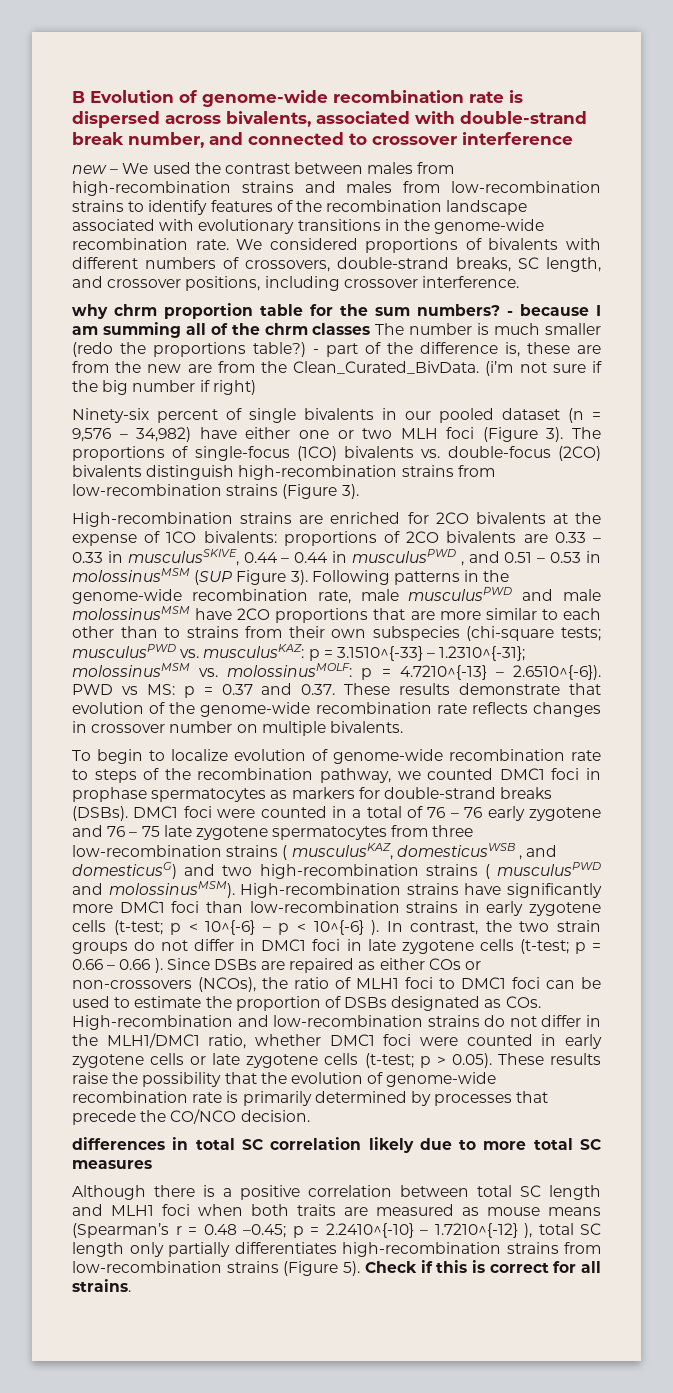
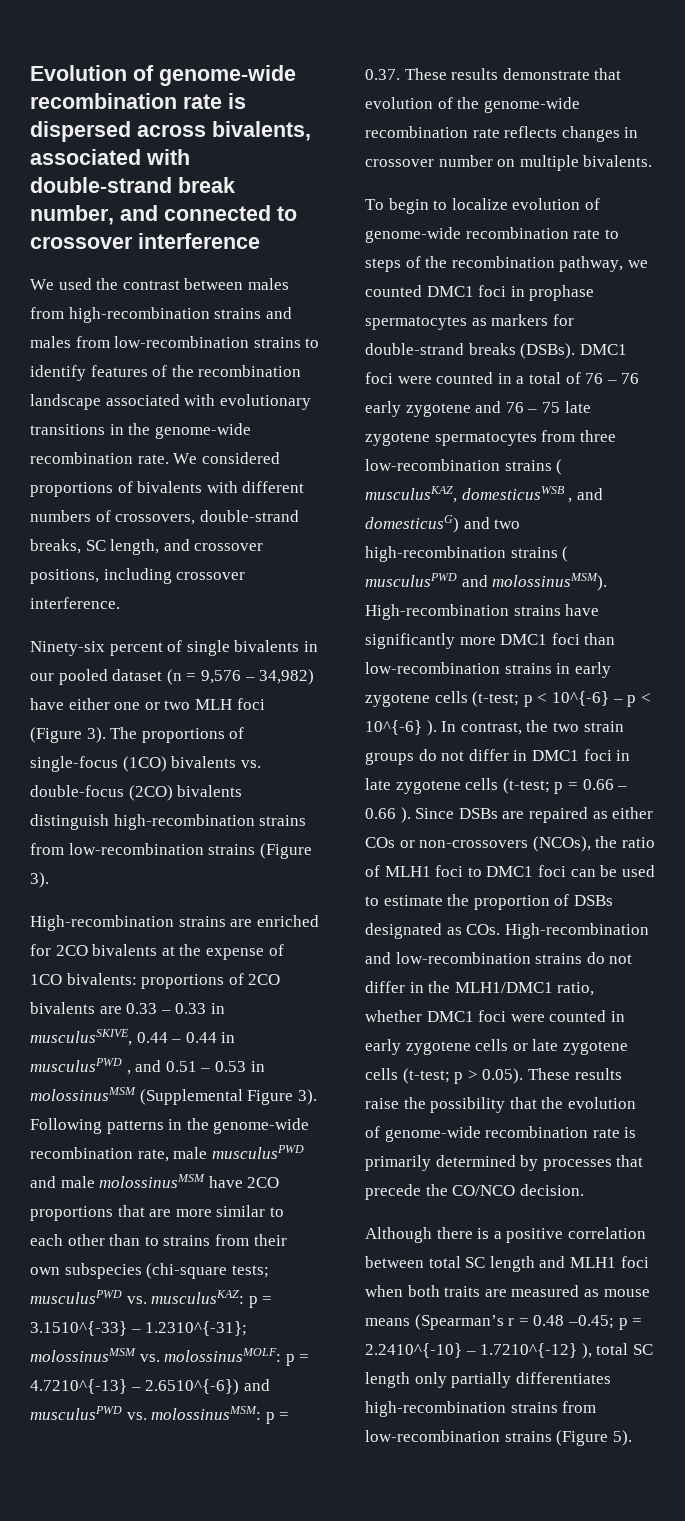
[72,91,85,103] B -> (30, 73) none
[72,165,119,174] new – -> (260, 241) none
[72,303,601,319] [72,322,601,338] [72,342,601,357] [72,361,602,376] [72,380,256,395] // why chrm proportion table for the sum numbers? - because I am summing all of the chrm classes The number is much smaller (redo the proportions table?) - part of the difference is, these are from the new are from the Clean_Curated_BivData. (i’m not sure if the big number if right) -> (120, 603) none
[194,570,233,585] (SUP -> [139,1089,243,1105] (Supplemental
[513,665,602,680] [72,683,293,698] 2.6510^{-6}). PWD vs MS: p = 0.37 and -> [145,1379,270,1395] [30,1406,290,1424] 2.6510^{-6}) and musculusPWD vs. molossinusMSM: p =
[72,1137,602,1153] [72,1160,152,1169] // differences in total SC correlation likely due to more total SC measures -> (584, 1190) none
[364,1260,601,1273] [72,1279,131,1292] Check if this is correct for all strains. -> (632, 1438) none

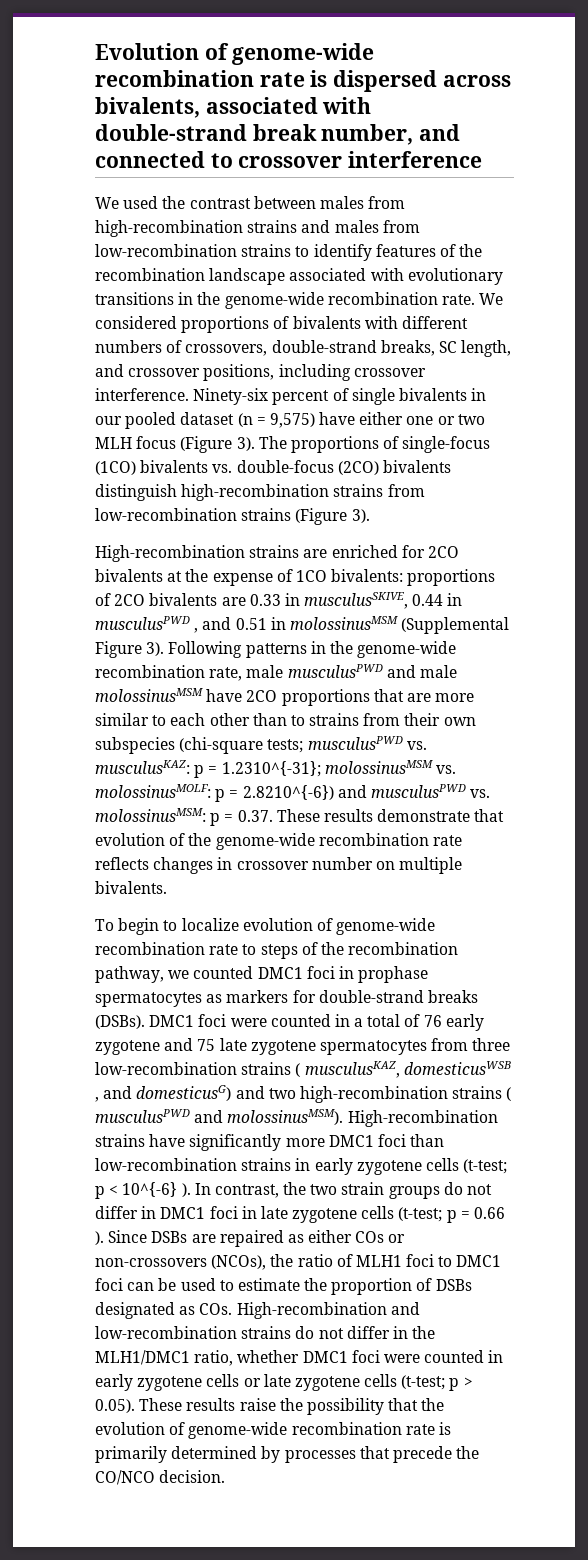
(120, 603) // -> (189, 394) none
[200,669,315,685] 9,576 – 34,982) -> [269,413,315,428] 9,575)
[236,698,265,710] foci -> [136,436,177,449] focus
[160,1003,207,1014] – 0.33 -> (281, 600) none
[171,1032,217,1043] – 0.44 -> (444, 600) none
[200,1061,246,1072] – 0.53 -> (267, 624) none
[30,1321,141,1336] 3.1510^{-33} – -> (218, 770) none
[30,1379,240,1395] 4.7210^{-13} – 2.6510^{-6}) -> [242,785,334,800] 2.8210^{-6})
[606,373,640,384] – 76 -> (442, 1021) none
[505,402,538,413] 76 – -> (194, 1044) none
[612,693,651,707] [365,720,422,735] – p < 10^{-6} -> (178, 1189) none
[617,786,628,790] [365,808,396,819] – 0.66 -> (506, 1213) none
[365,1227,646,1243] [365,1256,649,1272] [365,1285,650,1297] [365,1314,643,1330] [365,1343,653,1359] [365,1372,611,1388] [365,1401,597,1417] [365,1430,632,1446] // Although there is a positive correlation between total SC length and MLH1 foci when both traits are measured as mouse means (Spearman’s r = 0.48 –0.45; p = 2.2410^{-10} – 1.7210^{-12} ), total SC length only partially differentiates high-recombination strains from low-recombination strains (Figure 5). -> (226, 1476) none

